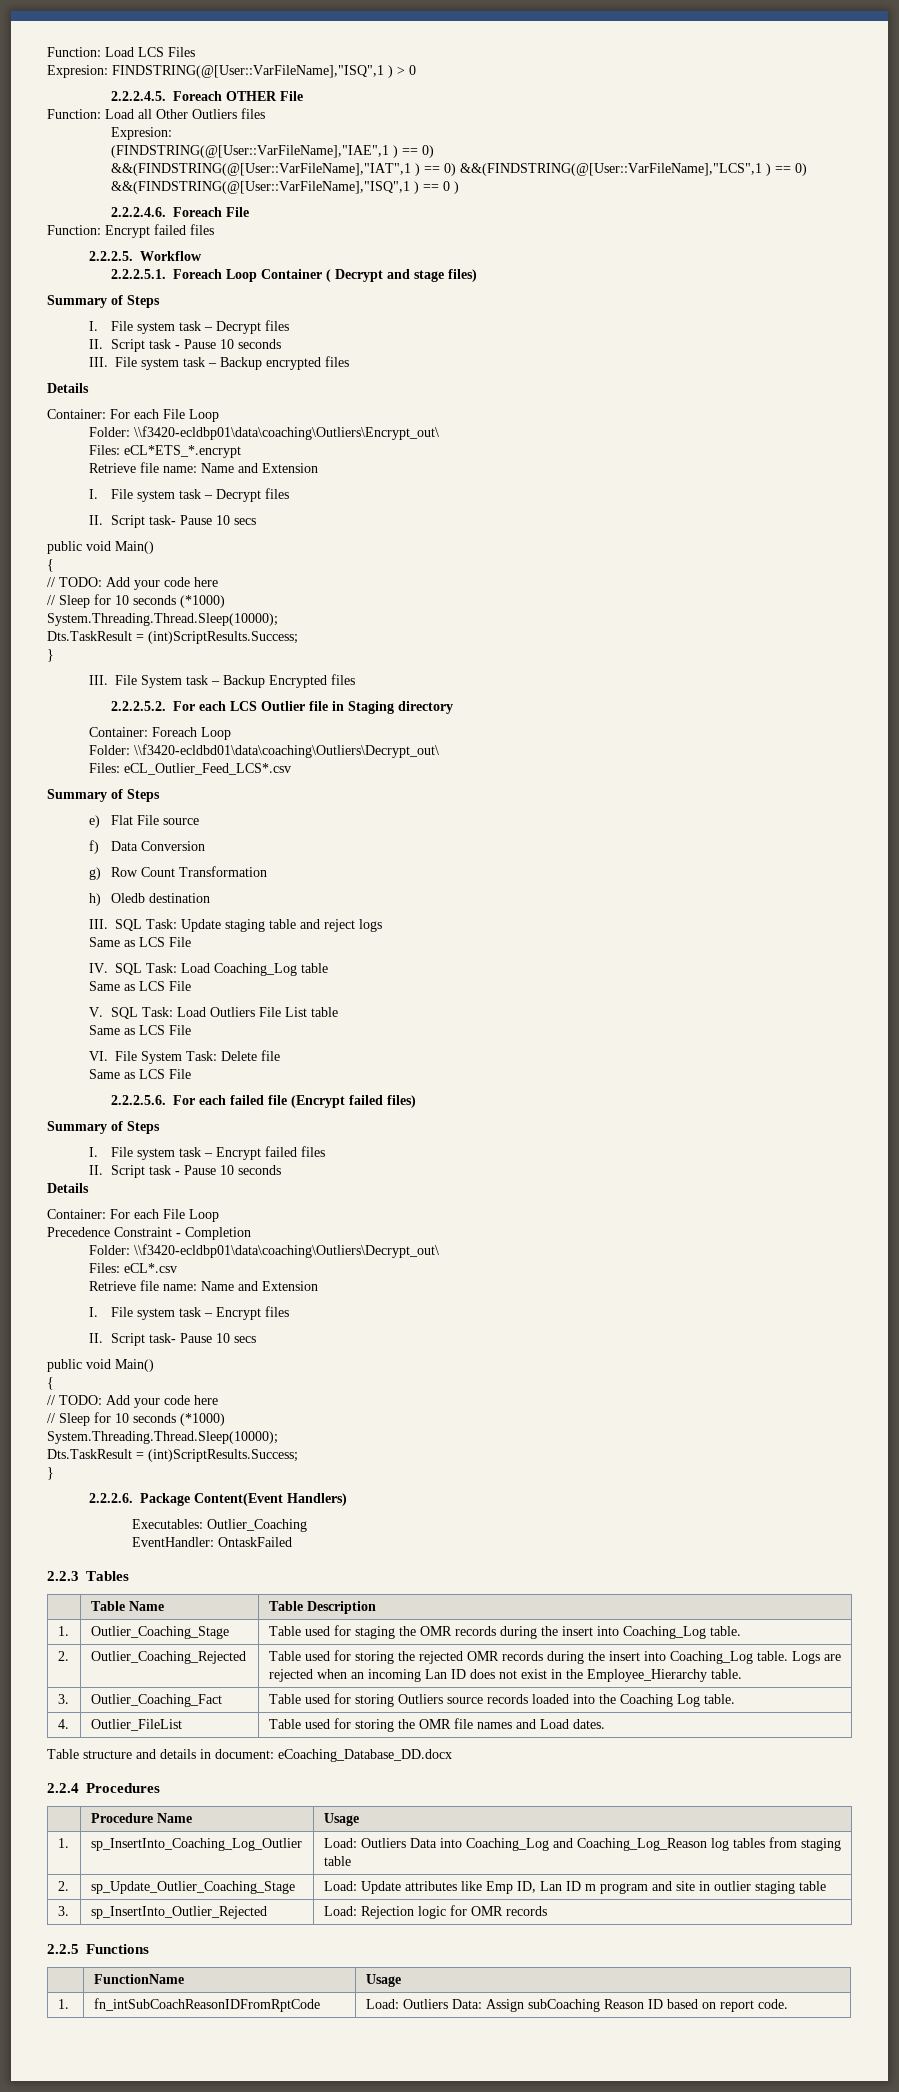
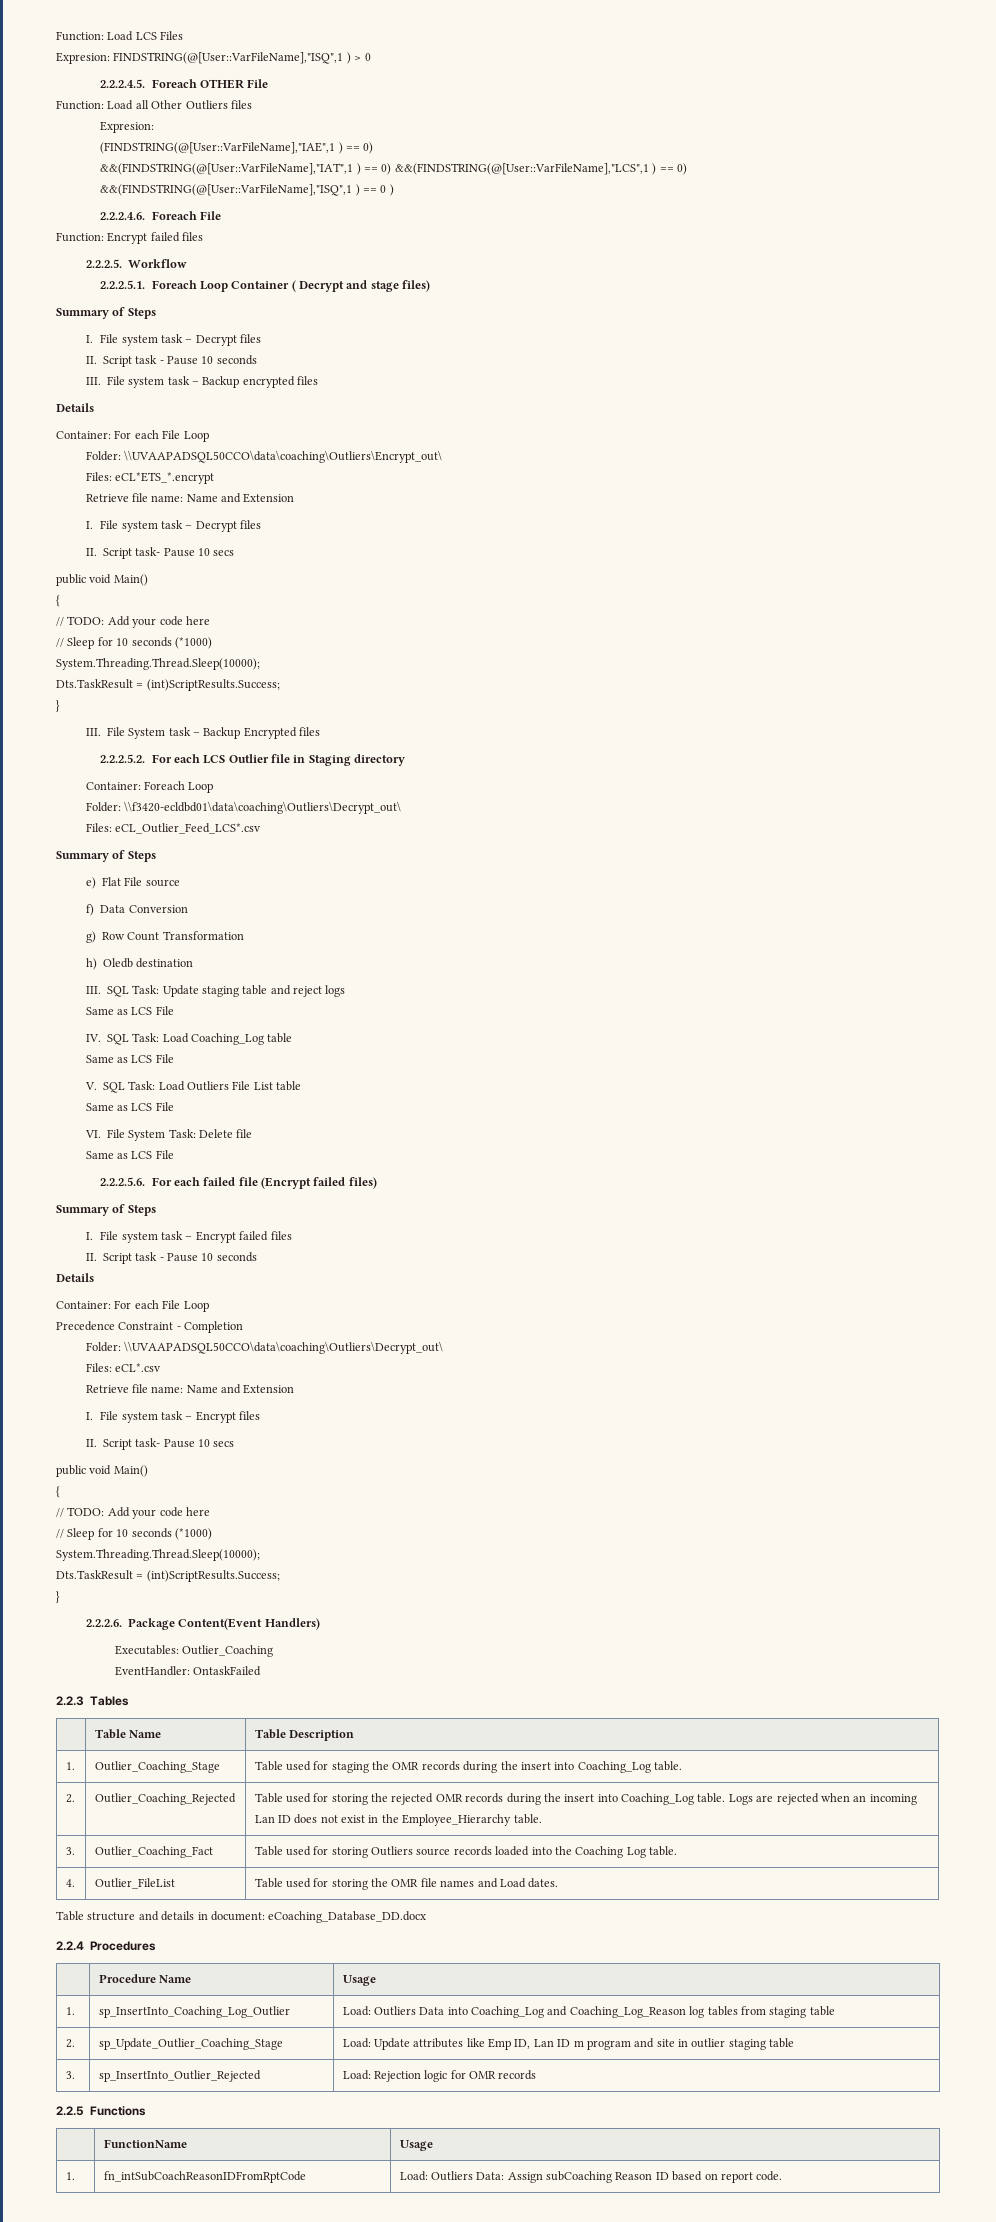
[134,426,440,440] \\f3420-ecldbp01\data\coaching\Outliers\Encrypt_out\ -> [123,450,442,463] \\UVAAPADSQL50CCO\data\coaching\Outliers\Encrypt_out\
[134,1244,440,1258] \\f3420-ecldbp01\data\coaching\Outliers\Decrypt_out\ -> [123,1341,443,1354] \\UVAAPADSQL50CCO\data\coaching\Outliers\Decrypt_out\

